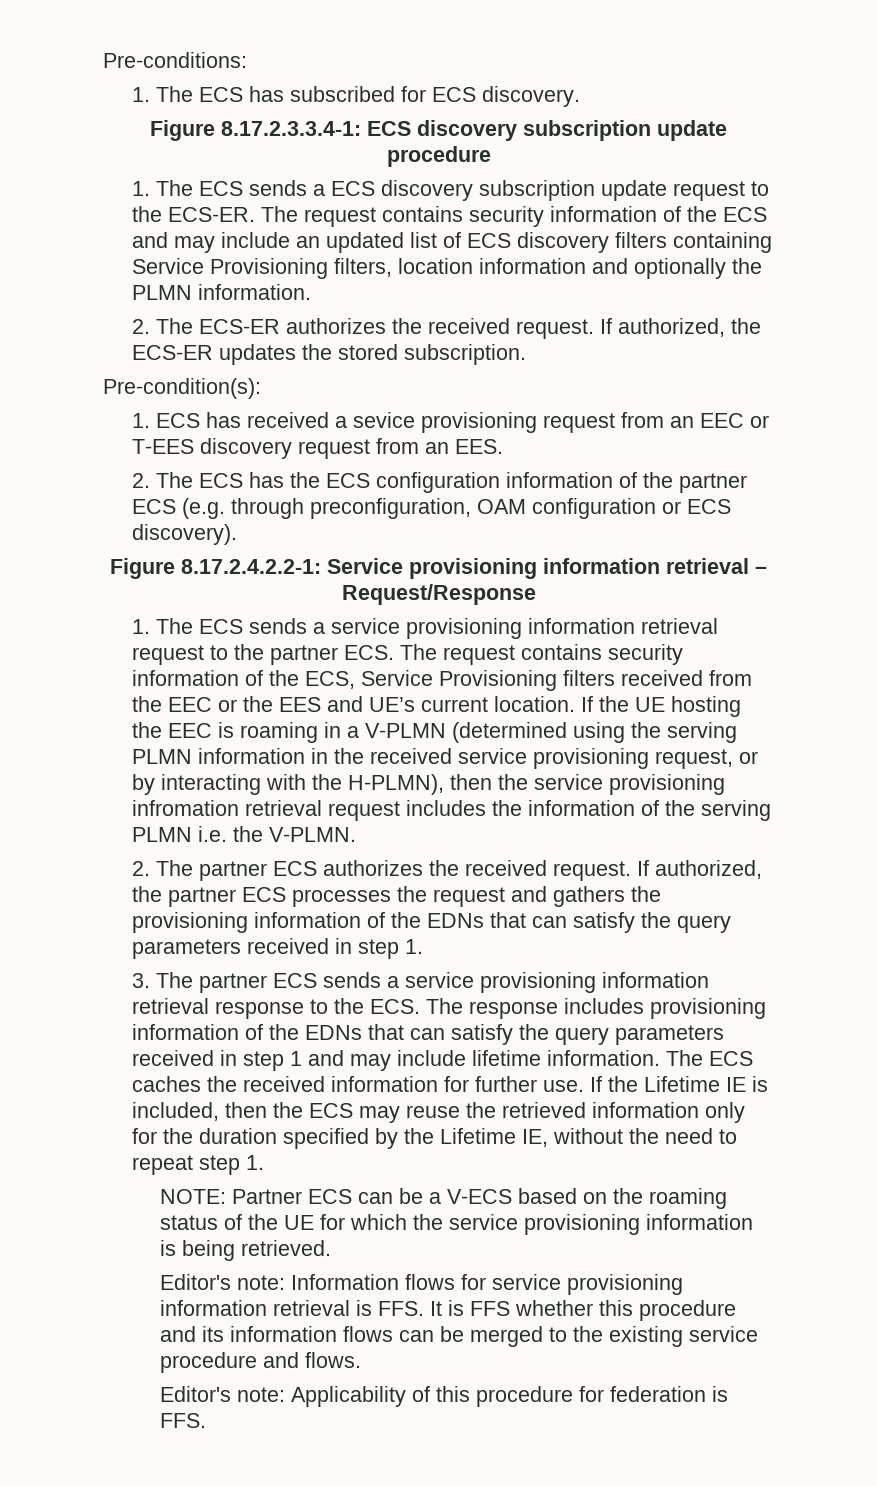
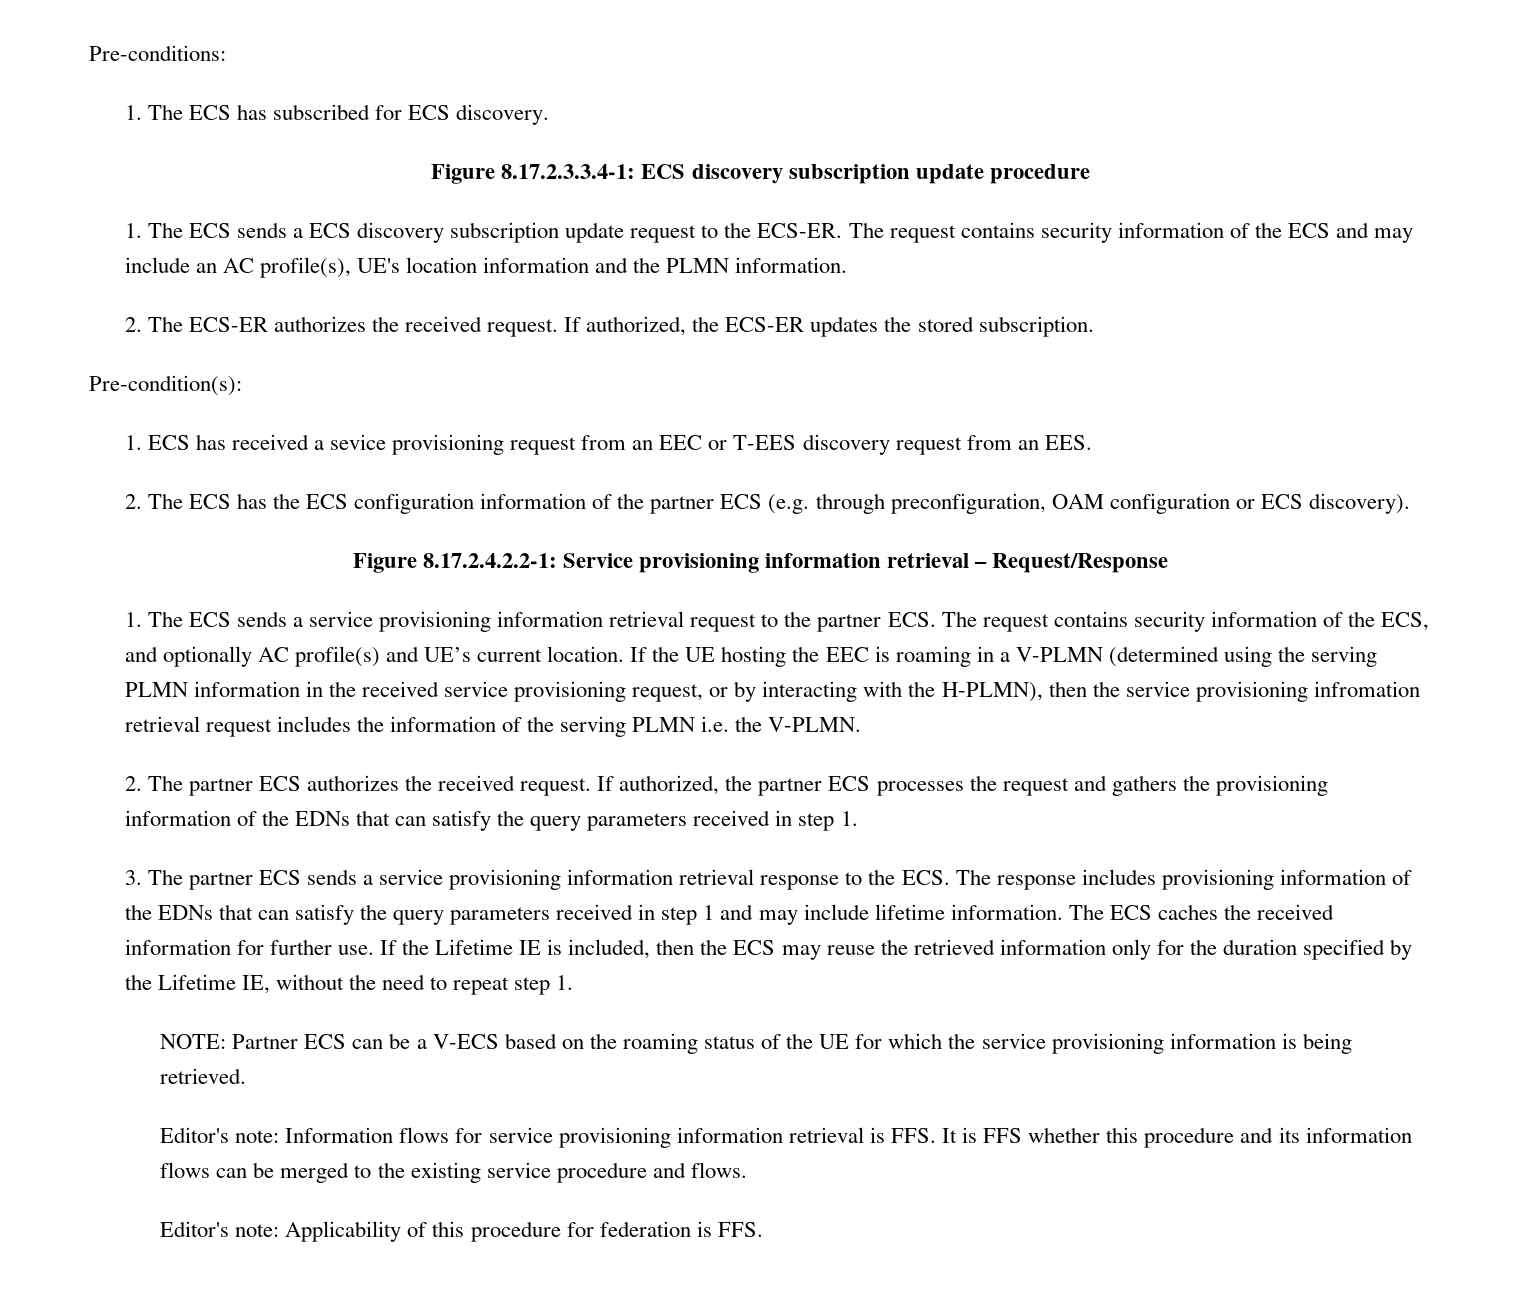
[325,232,772,253] [131,258,392,279] updated list of ECS discovery filters containing Service Provisioning filters, -> [222,257,400,278] AC profile(s), UE's
[633,258,726,279] optionally -> (629, 265) none
[360,670,752,691] [131,696,321,712] Service Provisioning filters received from the EEC or the EES -> [124,646,380,667] and optionally AC profile(s)

